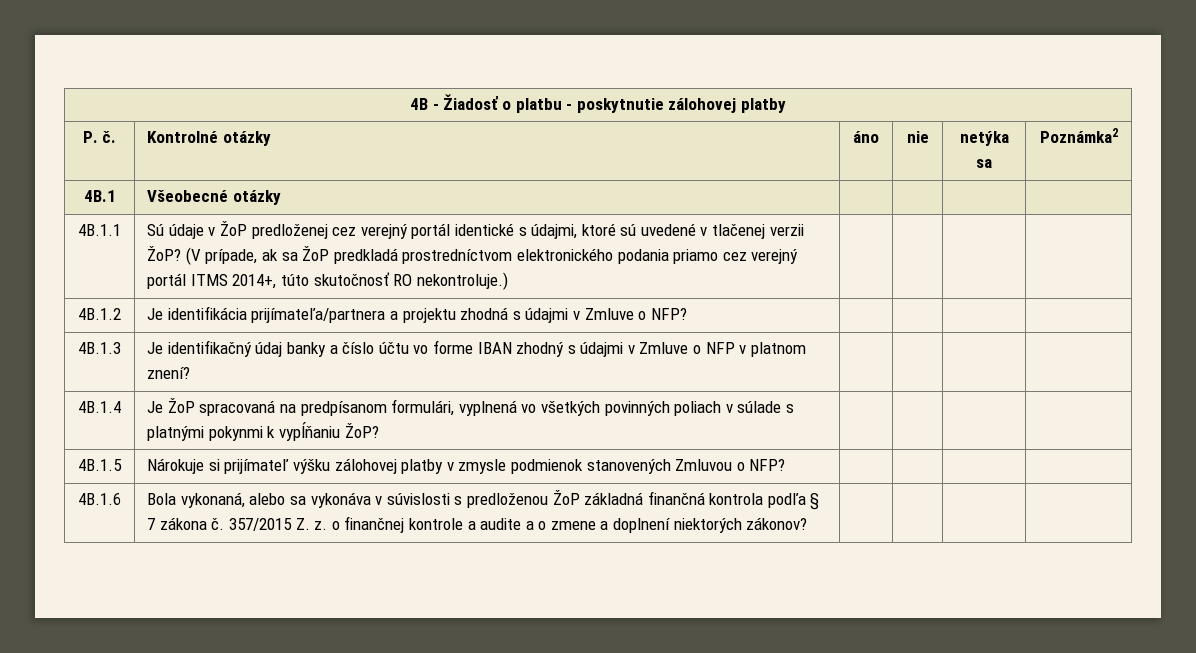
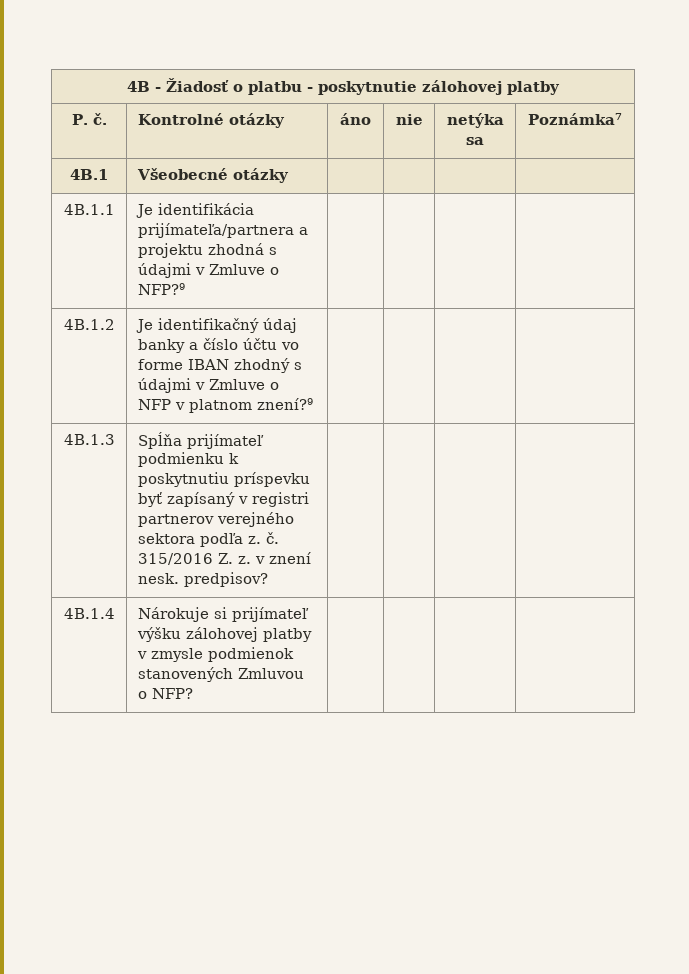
[1039,128,1118,143] Poznámka2 -> [528,113,622,125] Poznámka7
[147,221,804,239] [147,246,799,265] [147,272,508,290] [78,308,121,320] | Sú údaje v ŽoP predloženej cez verejný portál identické s údajmi, ktoré sú uvedené v tlačenej verzii ŽoP? (V prípade, ak sa ŽoP predkladá prostredníctvom elektronického podania priamo cez verejný portál ITMS 2014+, túto skutočnosť RO nekontroluje.) | | | | // 4B.1.2 -> (115, 209) none
[650,308,687,320] [78,342,121,354] NFP? | | | | // 4B.1.3 -> [137,283,185,295] [63,319,115,330] NFP?9 | | | | // 4B.1.2
[147,367,191,379] [78,401,121,413] [147,398,794,416] [147,422,379,441] [78,459,122,471] znení? | | | | // 4B.1.4 | Je ŽoP spracovaná na predpísanom formulári, vyplnená vo všetkých povinných poliach v súlade s platnými pokynmi k vypĺňaniu ŽoP? | | | | // 4B.1.5 -> [256,398,313,410] [63,434,115,445] [137,432,264,449] [137,452,239,467] [137,472,310,487] [137,492,309,507] [137,512,294,527] [137,532,279,547] [137,552,311,565] [137,572,268,587] [63,608,115,619] znení?9 | | | | // 4B.1.3 | Spĺňa prijímateľ podmienku k poskytnutiu príspevku byť zapísaný v registri partnerov verejného sektora podľa z. č. 315/2016 Z. z. v znení nesk. predpisov? | | | | // 4B.1.4
[78,493,121,505] [147,490,820,510] [147,516,808,533] // 4B.1.6 | Bola vykonaná, alebo sa vykonáva v súvislosti s predloženou ŽoP základná finančná kontrola podľa § 7 zákona č. 357/2015 Z. z. o finančnej kontrole a audite a o zmene a doplnení niektorých zákonov? | | | | -> (193, 693) none

